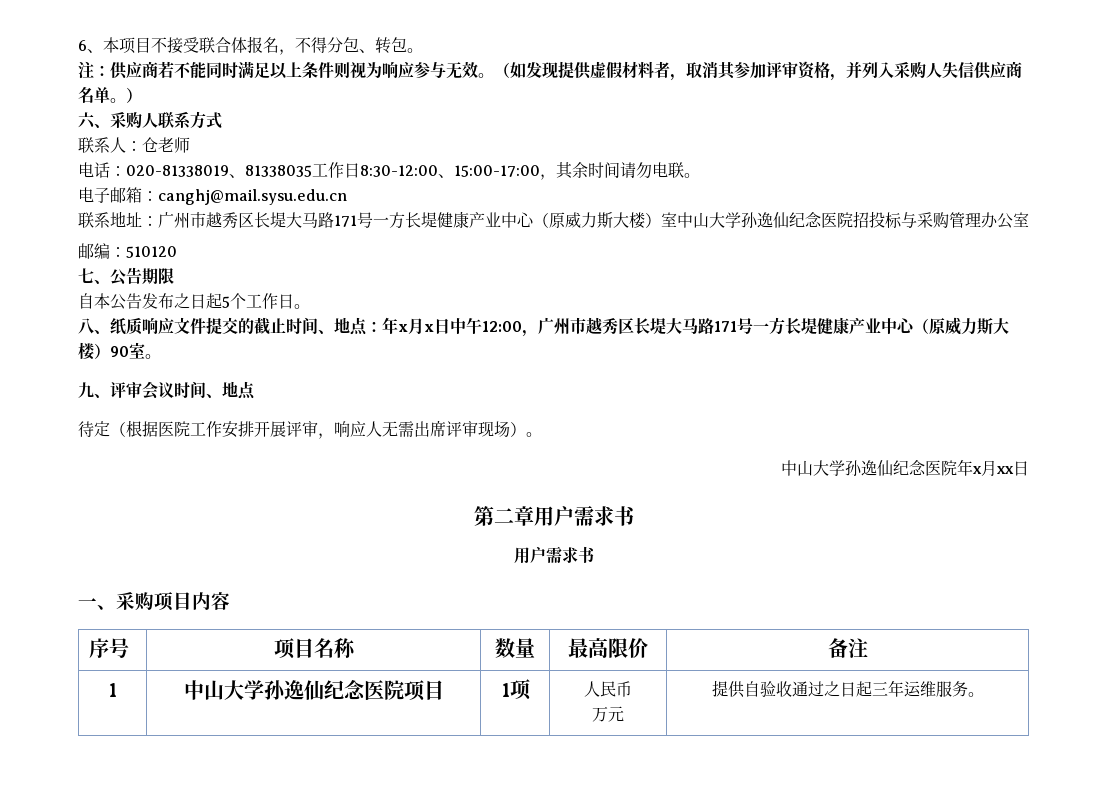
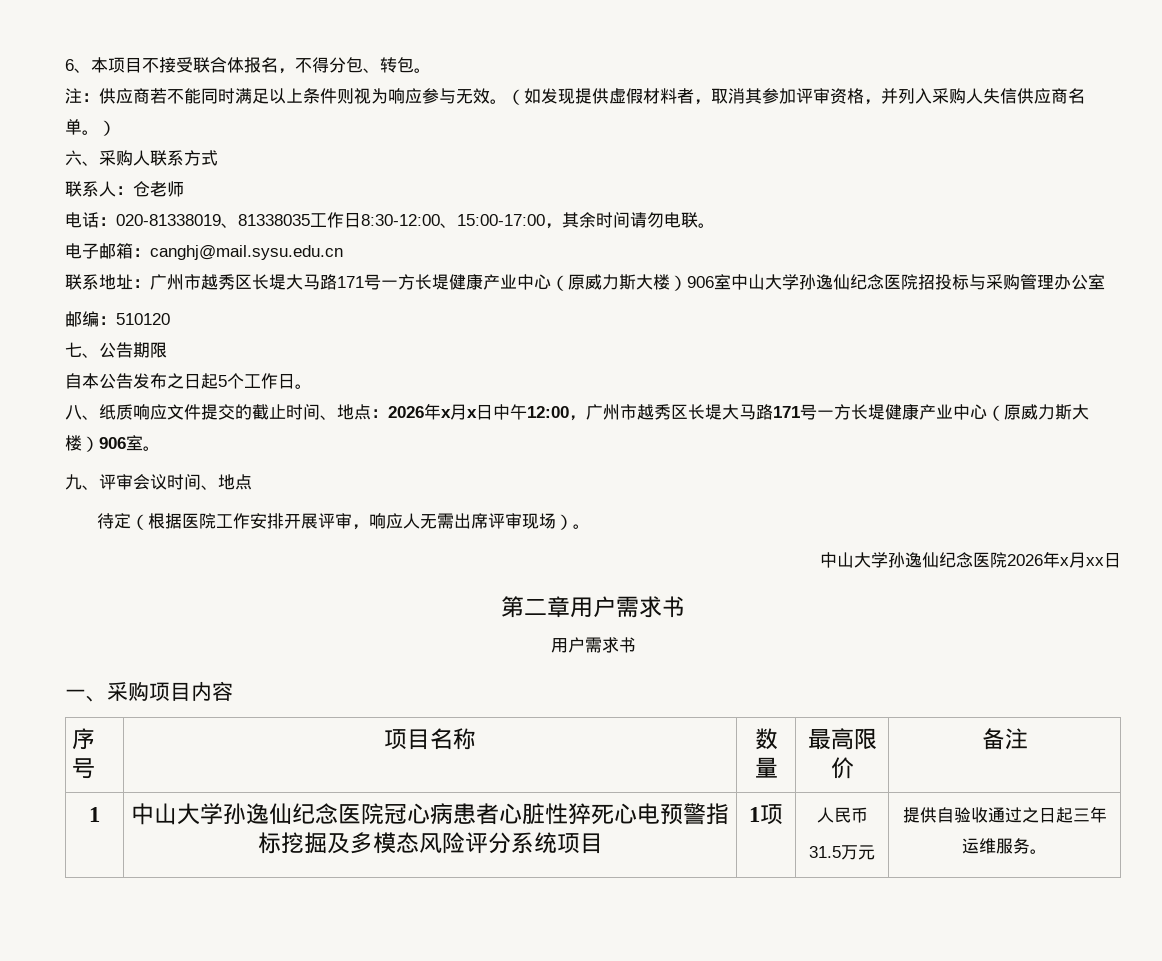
(661, 220) none -> [687,276,714,288] 906
(382, 326) none -> [388,406,424,418] 2026
[110,346,129,357] 90 -> [99,437,126,449] 906
(957, 468) none -> [1007,554,1043,566] 2026
(404, 690) none -> [384,803,729,825] [257,832,557,854] 冠心病患者心脏性猝死心电预警指标挖掘及多模态风险评分系统
(632, 689) none -> [809,846,841,858] 31.5

